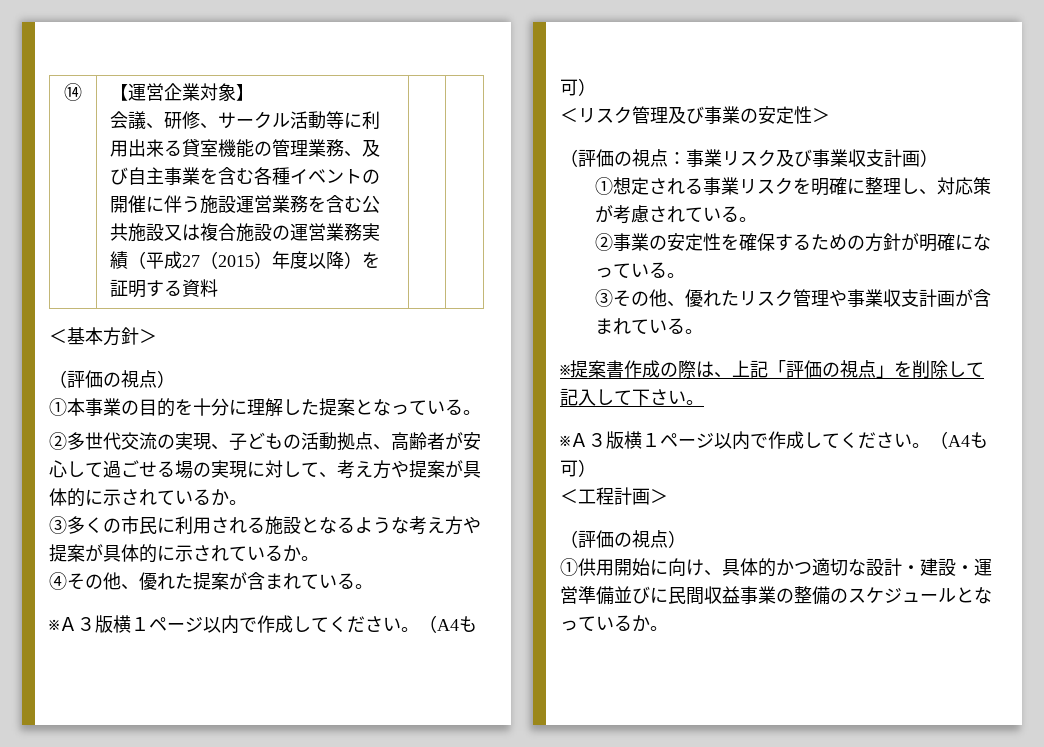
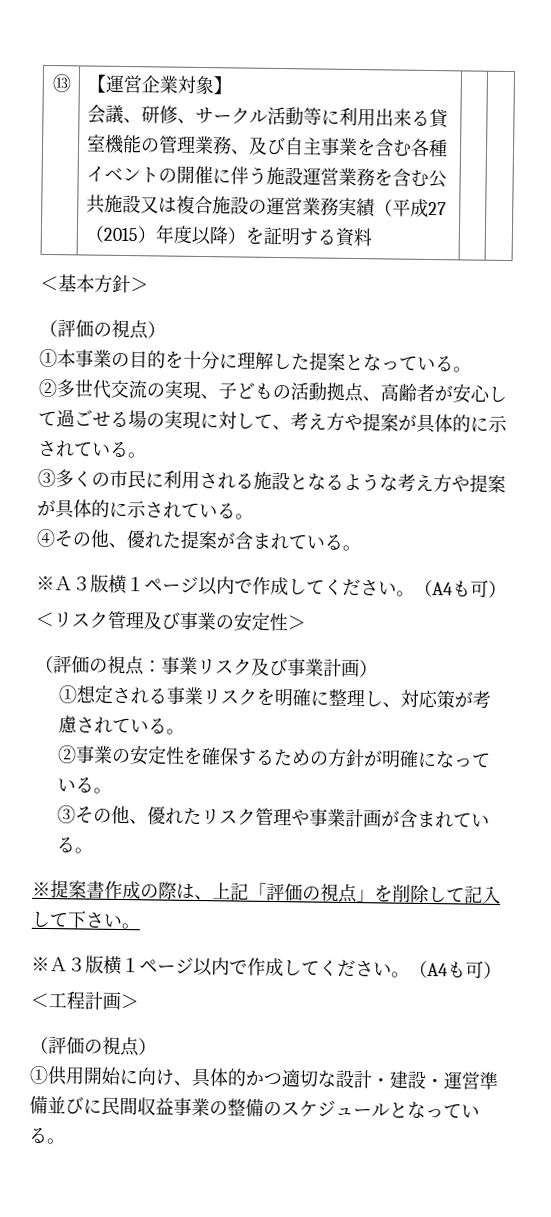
[64,83,82,101] ⑭ -> [51,74,71,93] ⑬
[211,489,229,506] か -> (129, 449) none
[283,545,301,562] か -> (236, 511) none
[848,149,884,167] 収支 -> (324, 667) none
[883,289,920,307] 収支 -> (346, 817) none
[632,615,650,632] か -> (48, 1135) none

